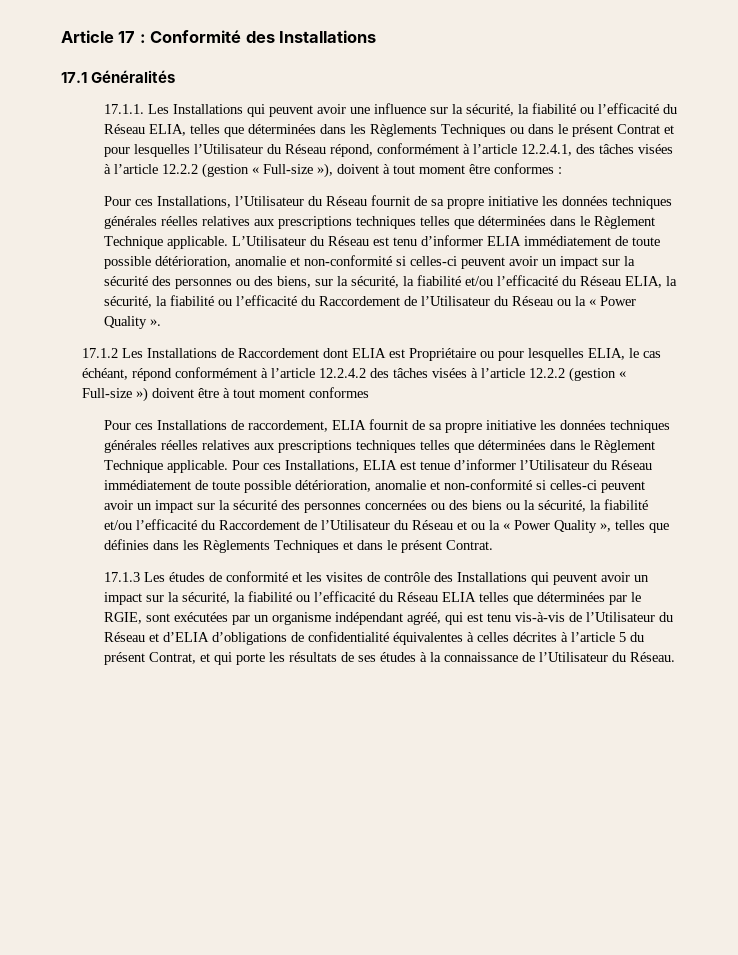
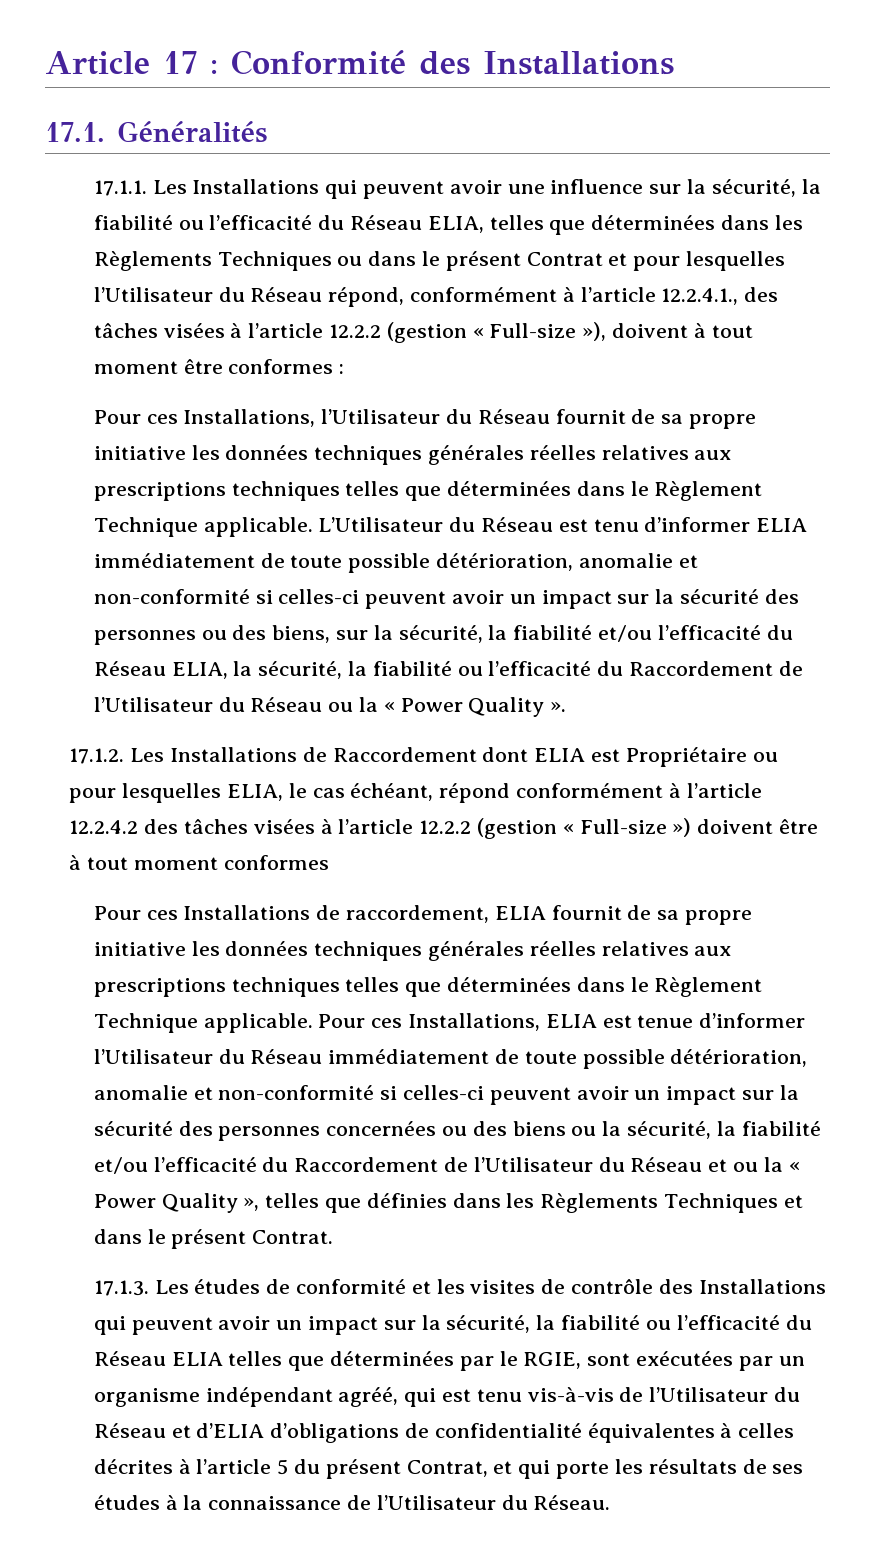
[61,72,87,83] 17.1 -> [45,122,105,142] 17.1.
[520,144,572,156] 12.2.4.1, -> [661,288,739,305] 12.2.4.1.,
[82,348,119,358] 17.1.2 -> [69,748,125,764] 17.1.2.
[103,572,140,582] 17.1.3 -> [93,1280,149,1296] 17.1.3.

